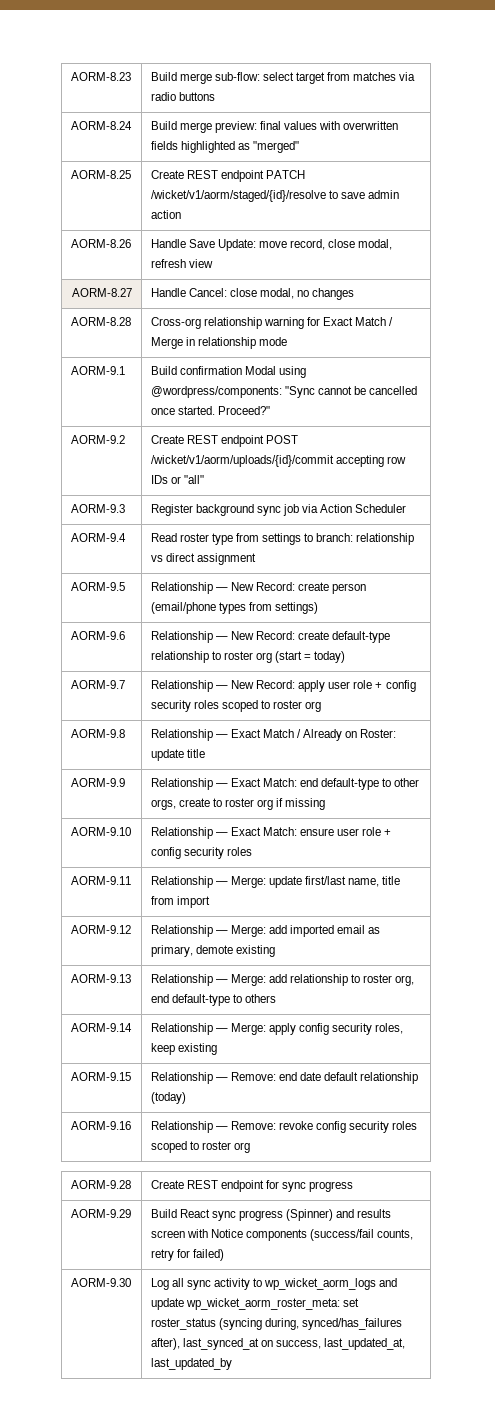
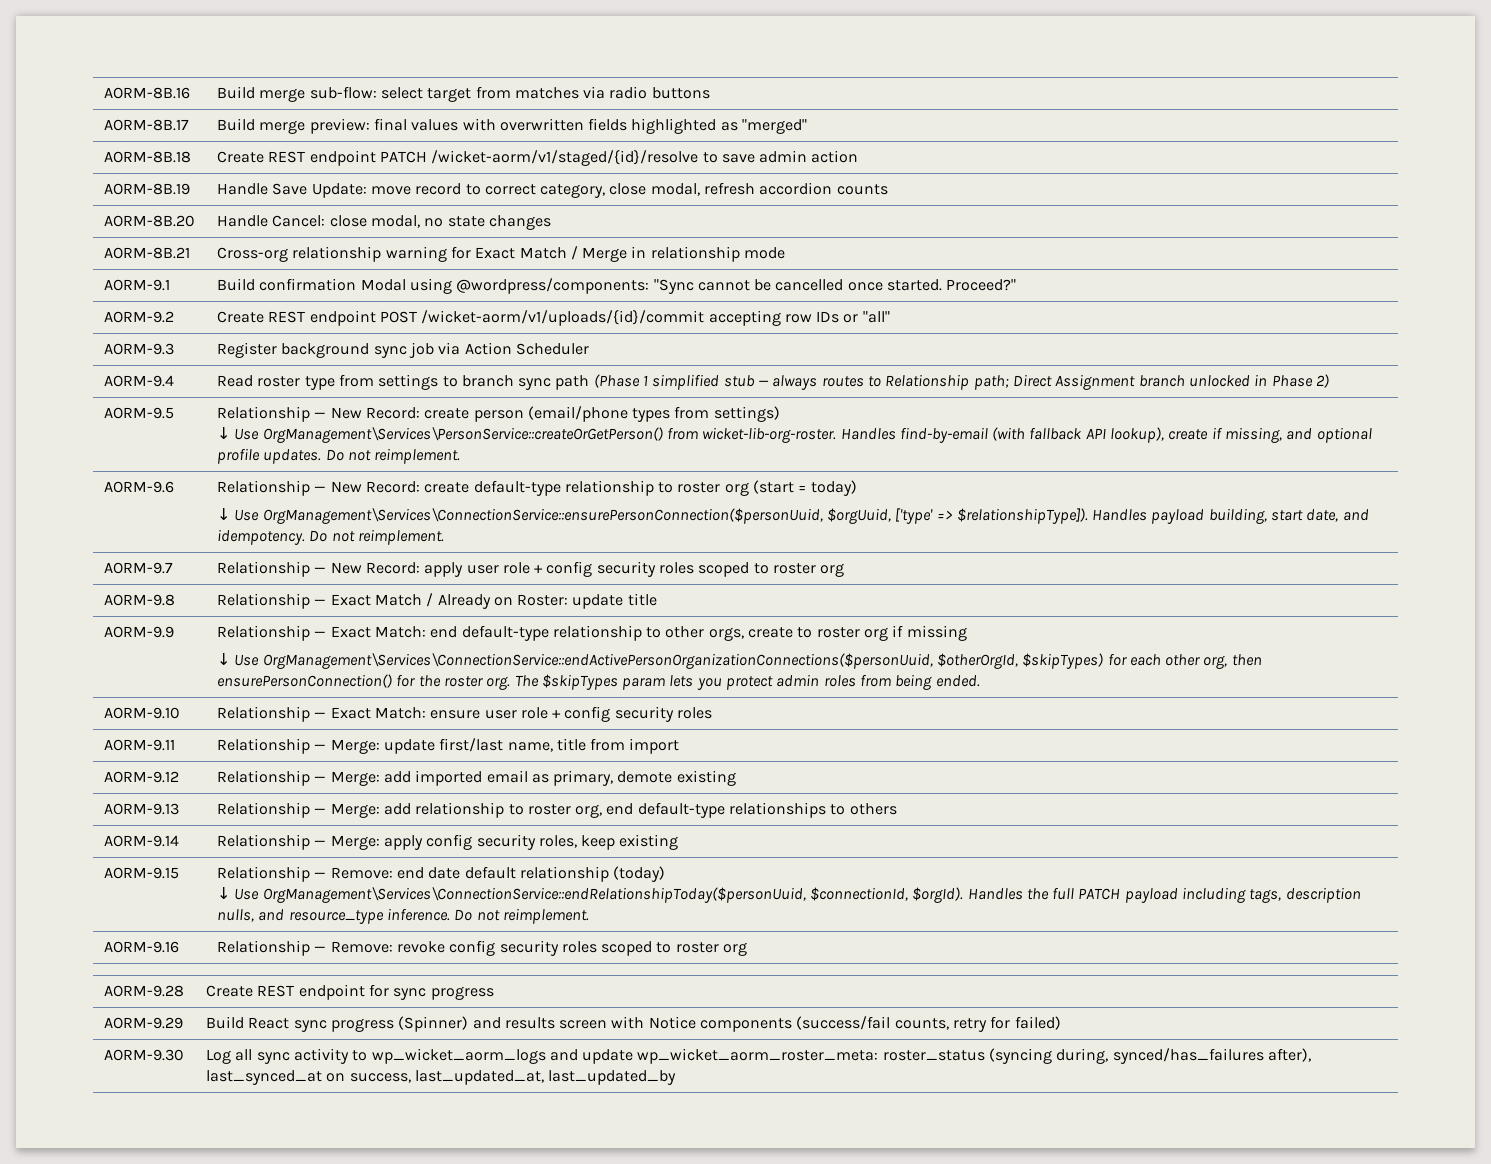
[70,72,131,81] AORM-8.23 -> [103,87,190,99] AORM-8B.16
[70,121,132,130] AORM-8.24 -> [103,119,189,131] AORM-8B.17
[70,170,131,179] AORM-8.25 -> [103,151,191,163] AORM-8B.18
[150,190,326,202] /wicket/v1/aorm/staged/{id}/resolve -> [431,150,699,166] /wicket-aorm/v1/staged/{id}/resolve
[70,239,131,248] AORM-8.26 -> [103,183,190,195] AORM-8B.19
[290,239,393,250] [150,259,213,268] [72,288,133,297] record, close modal, refresh view // AORM-8.27 -> [415,182,888,198] [103,215,195,227] record to correct category, close modal, refresh accordion counts // AORM-8B.20
(310, 293) none -> [447,216,485,227] state
[70,317,131,326] AORM-8.28 -> [103,247,190,259] AORM-8B.21
[150,455,334,467] /wicket/v1/aorm/uploads/{id}/commit -> [421,310,705,326] /wicket-aorm/v1/uploads/{id}/commit
[316,533,415,545] [150,553,256,565] branch: relationship vs direct assignment -> [461,374,1329,390] branch sync path (Phase 1 simplified stub — always routes to Relationship path; Direct Assignment branch unlocked in Phase 2)
(319, 608) none -> [216,427,1372,443] [216,448,461,464] // ↓ Use OrgManagement\Services\PersonService::createOrGetPerson() from wicket-lib-org-roster. Handles find-by-email (with fallback API lookup), create if missing, and optional profile updates. Do not reimplement.
(346, 657) none -> [216,508,1369,524] [216,529,444,545] // ↓ Use OrgManagement\Services\ConnectionService::ensurePersonConnection($personUuid, $orgUuid, ['type' => $relationshipType]). Handles payload building, start date, and idempotency. Do not reimplement.
(380, 784) none -> [552,625,642,641] relationship
(326, 804) none -> [216,653,1262,669] [216,674,980,690] // ↓ Use OrgManagement\Services\ConnectionService::endActivePersonOrganizationConnections($personUuid, $otherOrgId, $skipTypes) for each other org, then ensurePersonConnection() for the roster org. The $skipTypes param lets you protect admin roles from being ended.
(230, 1000) none -> [729,802,827,818] relationships
(186, 1098) none -> [216,887,1361,903] [216,908,589,924] // ↓ Use OrgManagement\Services\ConnectionService::endRelationshipToday($personUuid, $connectionId, $orgId). Handles the full PATCH payload including tags, description nulls, and resource_type inference. Do not reimplement.
[342,1298,359,1307] set -> (879, 1056) none

